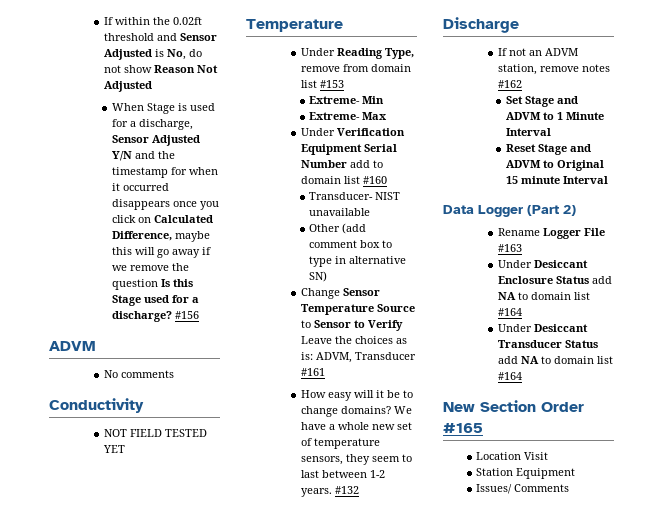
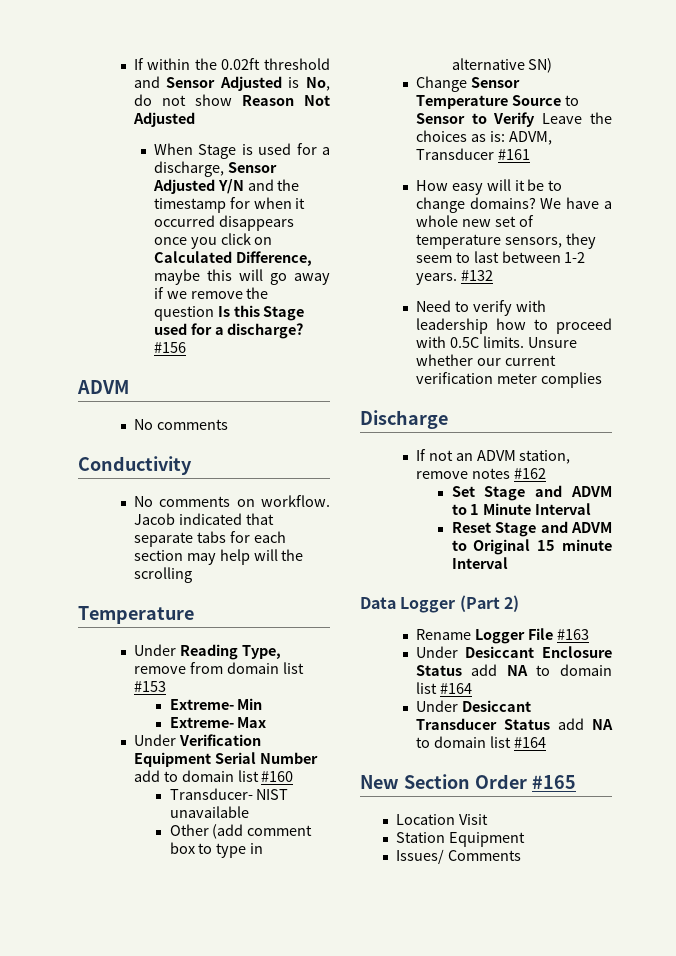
[103,429,207,437] [102,445,125,453] NOT FIELD TESTED YET -> [133,495,330,507] [133,513,274,525] [133,531,286,547] [133,549,304,565] [133,567,192,583] No comments on workflow. Jacob indicated that separate tabs for each section may help will the scrolling
(359, 490) none -> [415,300,546,316] [415,318,612,334] [415,336,577,348] [415,354,556,366] [415,372,602,388] // Need to verify with leadership how to proceed with 0.5C limits. Unsure whether our current verification meter complies

